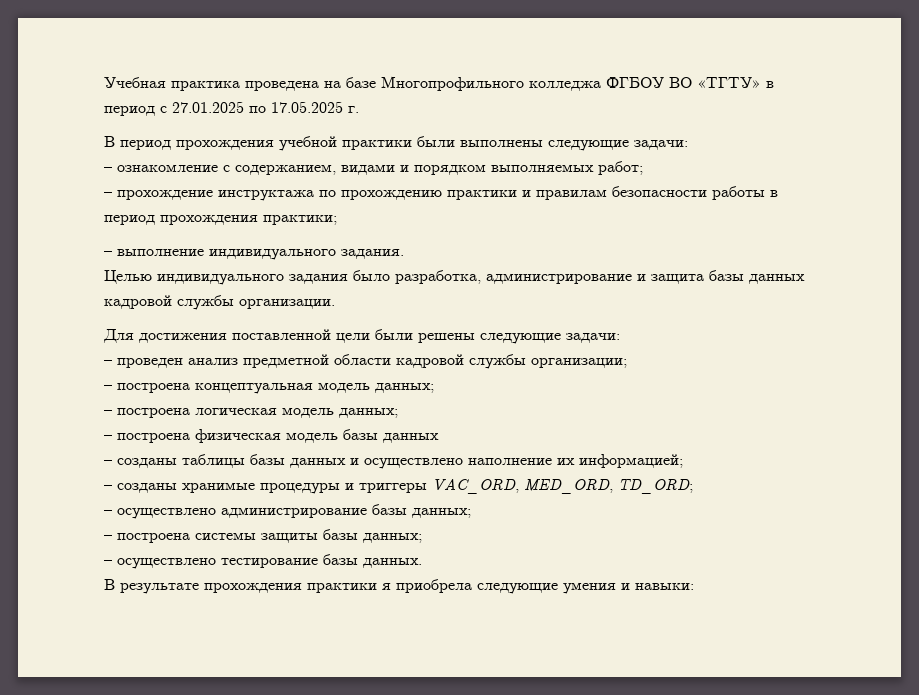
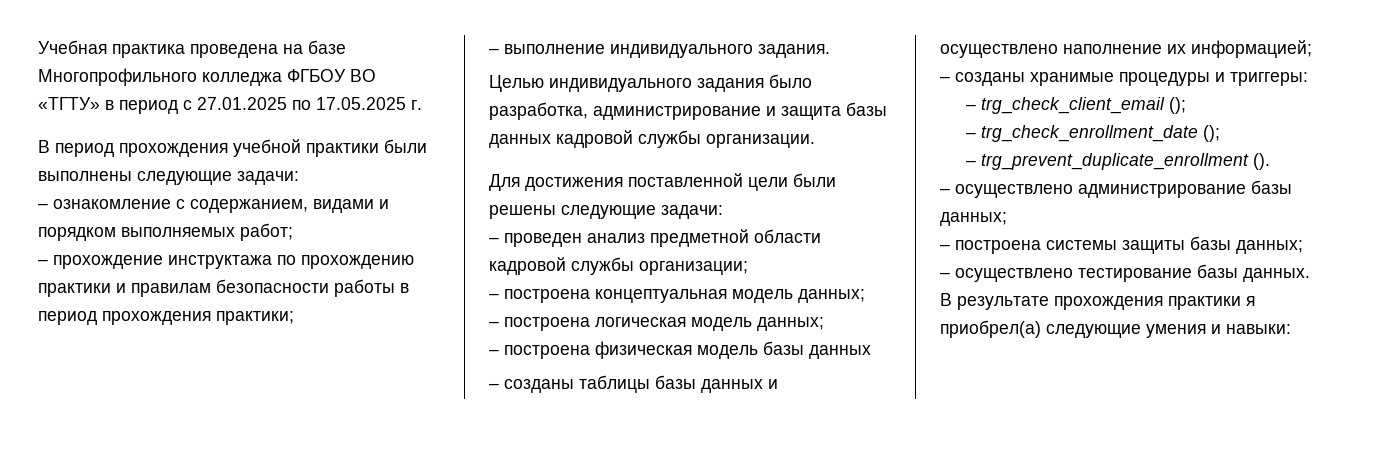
[359,478,693,494] триггеры VAC_ORD, MED_ORD, TD_ORD; -> [1230,72,1308,86] [966,97,1187,114] [966,125,1221,142] [966,153,1271,170] триггеры: // – trg_check_client_email (); // – trg_check_enrollment_date (); // – trg_prevent_duplicate_enrollment ().
[396,579,472,593] приобрела -> [940,320,1041,338] приобрел(а)

